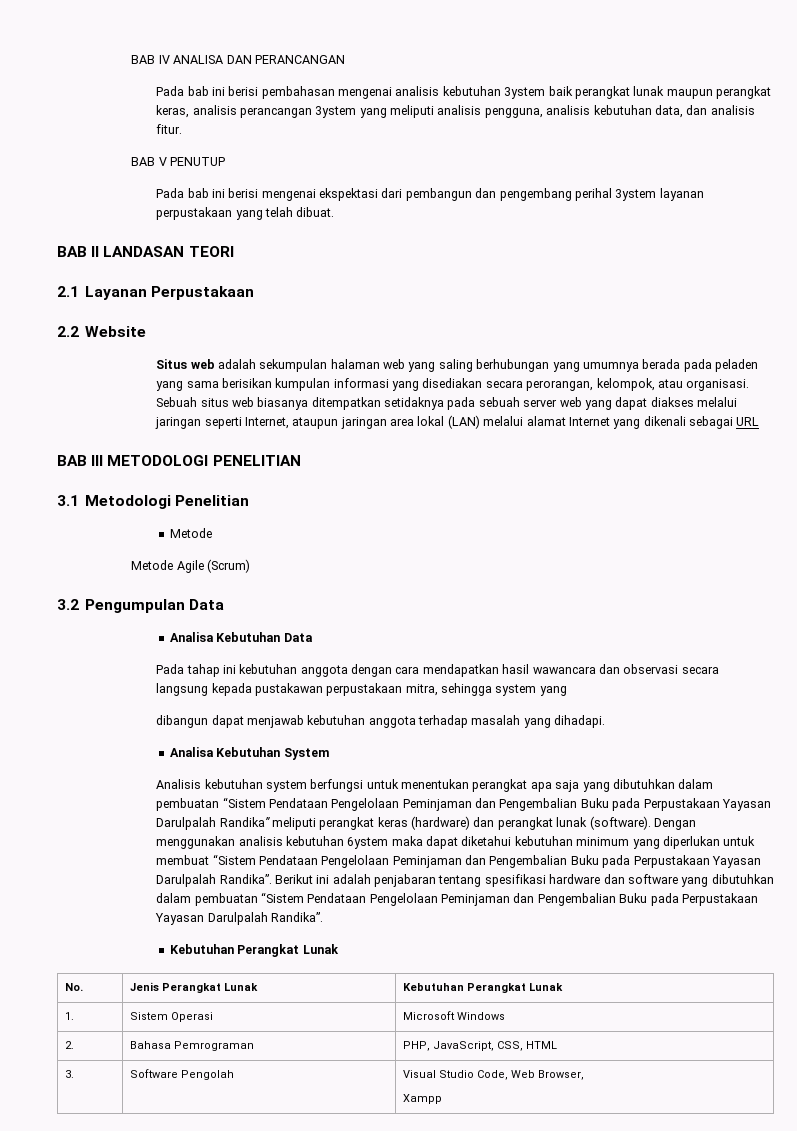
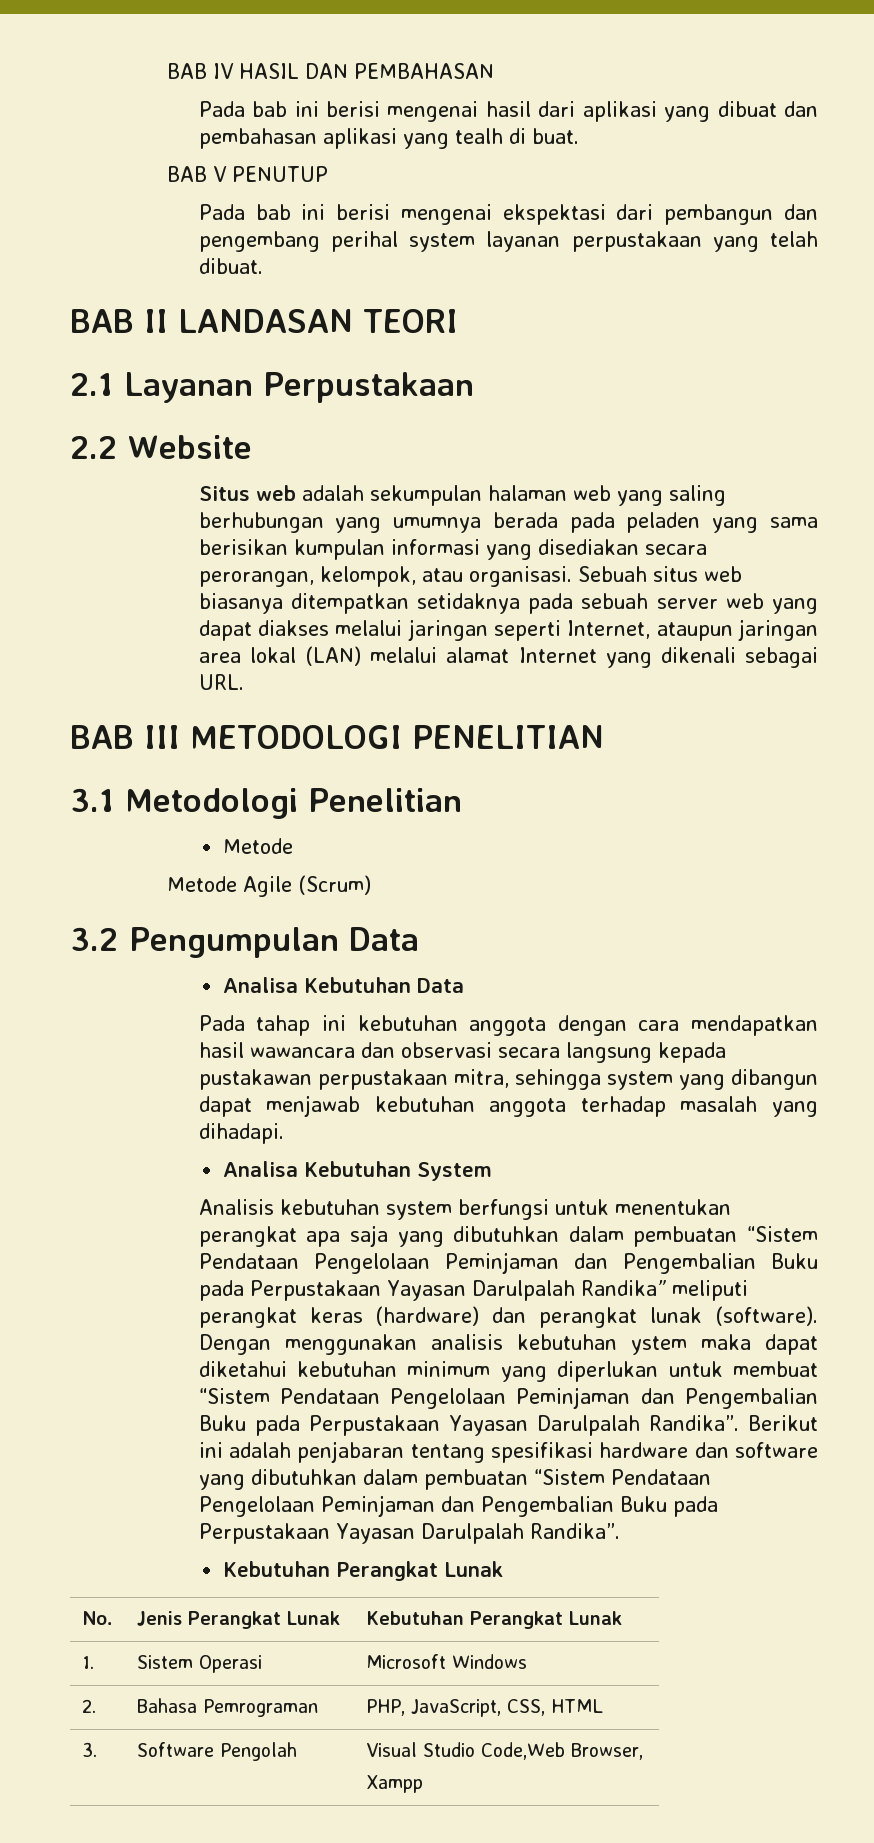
[173,55,345,64] [156,86,772,99] [156,105,755,118] [156,124,183,134] ANALISA DAN PERANCANGAN // Pada bab ini berisi pembahasan mengenai analisis kebutuhan 3ystem baik perangkat lunak maupun perangkat keras, analisis perancangan 3ystem yang meliputi analisis pengguna, analisis kebutuhan data, dan analisis fitur. -> [238,63,494,79] [198,101,818,122] [198,128,579,149] HASIL DAN PEMBAHASAN // Pada bab ini berisi mengenai hasil dari aplikasi yang dibuat dan pembahasan aplikasi yang tealh di buat.
[615,189,657,201] 3ystem -> [409,233,476,252] system
[736,417,760,426] URL -> [198,674,244,690] URL.
(567, 691) // -> (725, 1082) none
[347,837,389,849] 6ystem -> [630,1336,687,1355] ystem
[476,1070,535,1080] Code, Web -> [480,1742,565,1760] Code,Web

